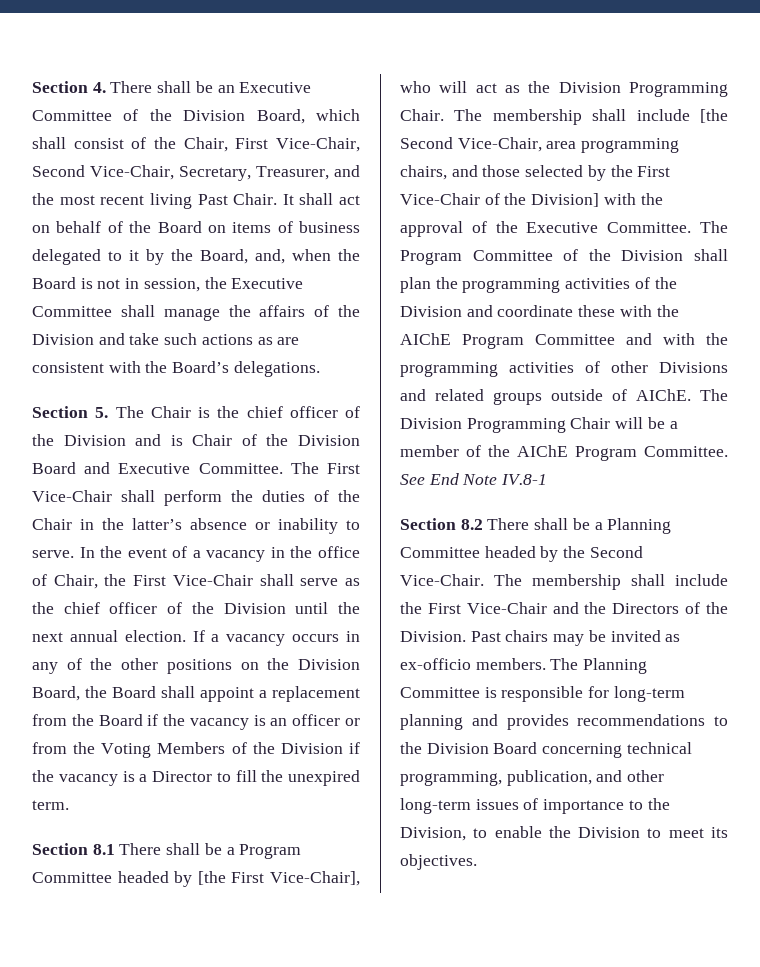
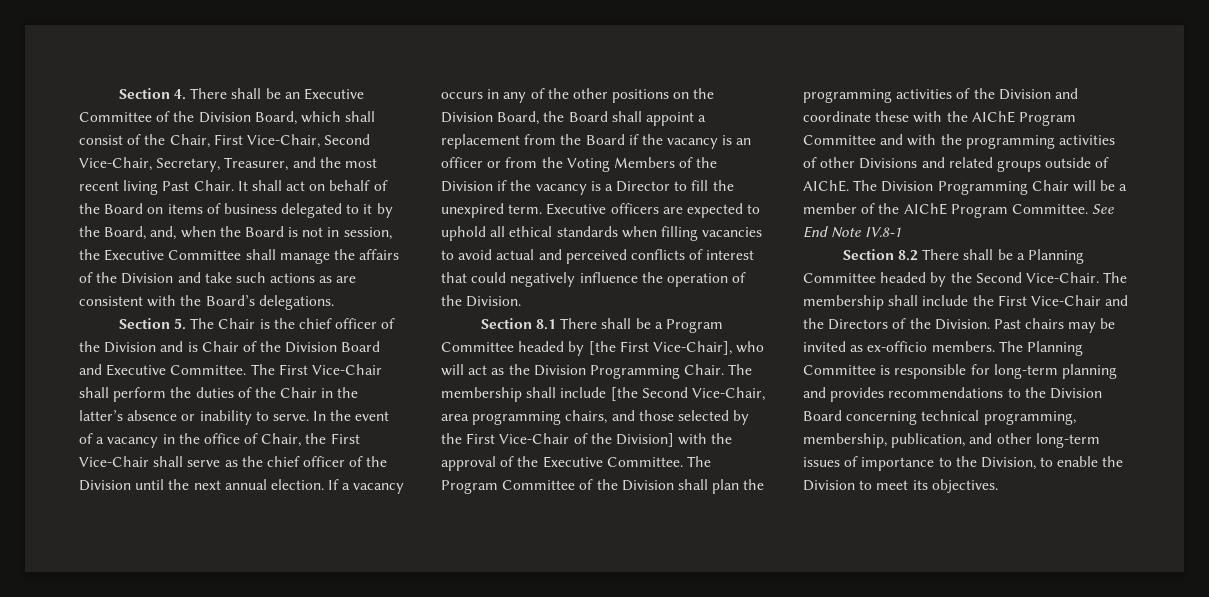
(69, 805) none -> [546,203,761,218] [441,226,763,241] [441,249,755,264] [441,272,747,287] [441,295,522,307] Executive officers are expected to uphold all ethical standards when filling vacancies to avoid actual and perceived conflicts of interest that could negatively influence the operation of the Division.
(502, 778) none -> [803,433,887,448] membership,

